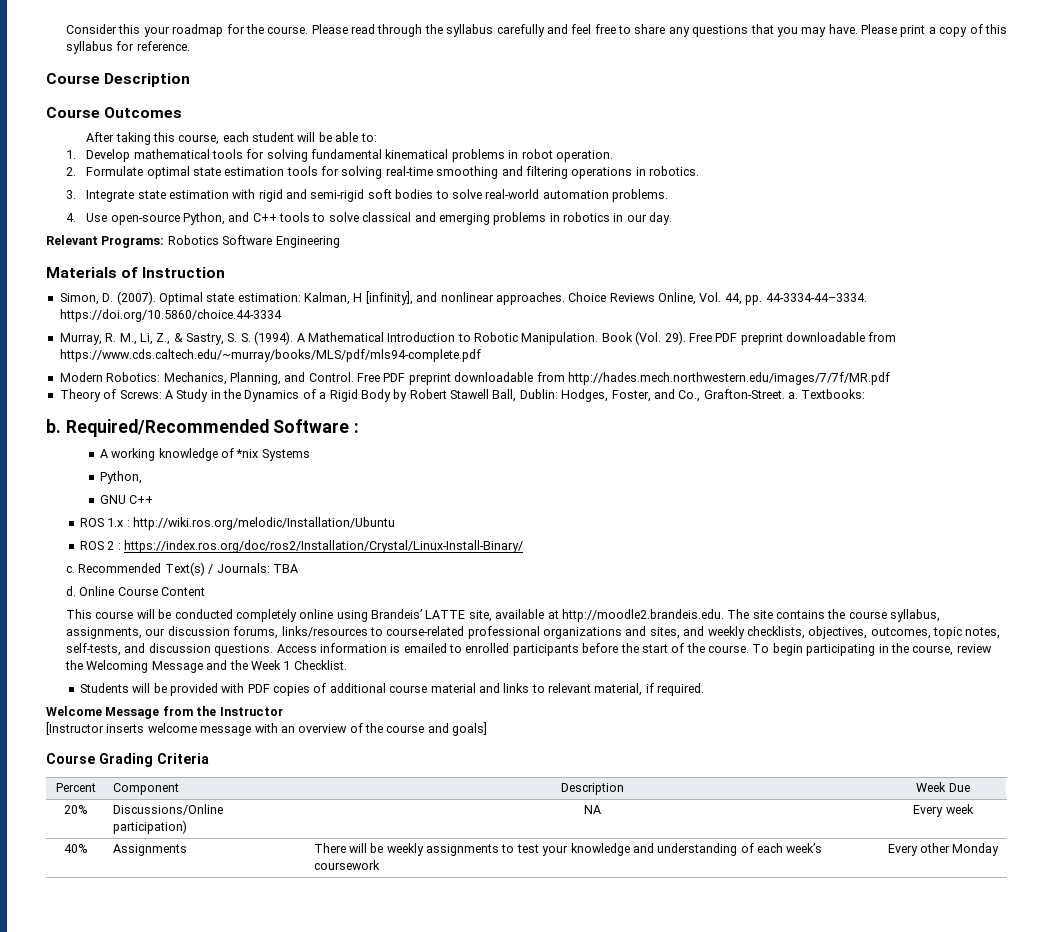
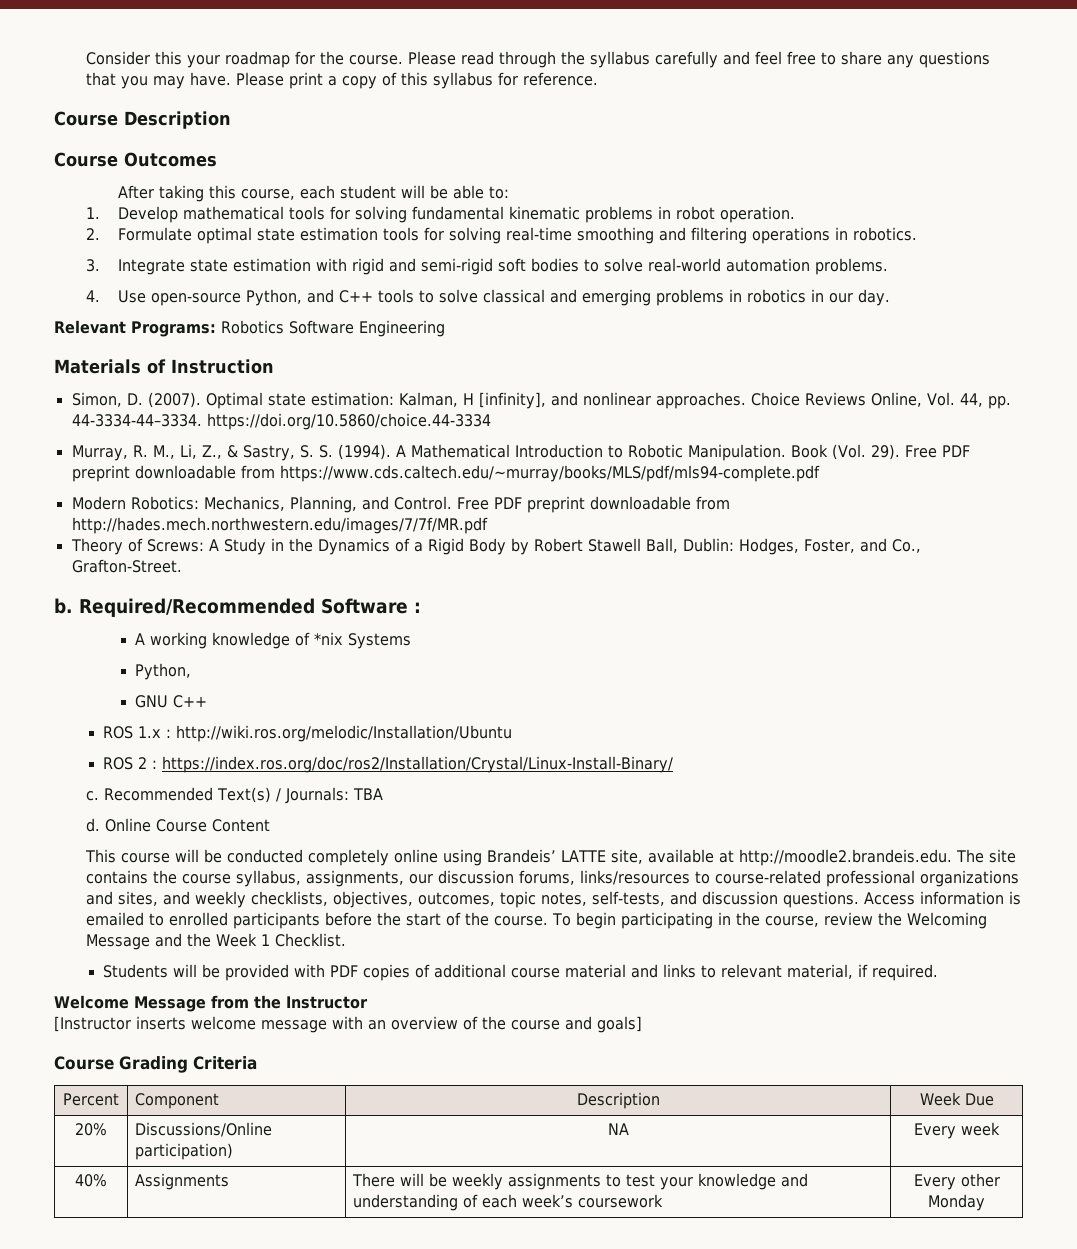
[385,149,449,159] kinematical -> [508,206,580,220] kinematic
[788,389,866,399] a. Textbooks: -> (182, 566) none

